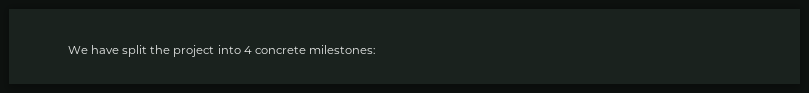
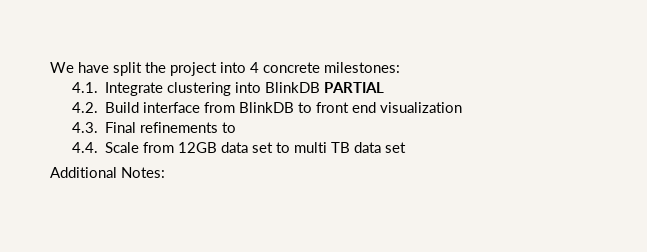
(375, 49) none -> [71,82,385,96] [71,102,463,113] [71,122,237,133] [71,142,407,153] [50,167,165,178] // 4.1. Integrate clustering into BlinkDB PARTIAL // 4.2. Build interface from BlinkDB to front end visualization // 4.3. Final refinements to // 4.4. Scale from 12GB data set to multi TB data set // Additional Notes:

